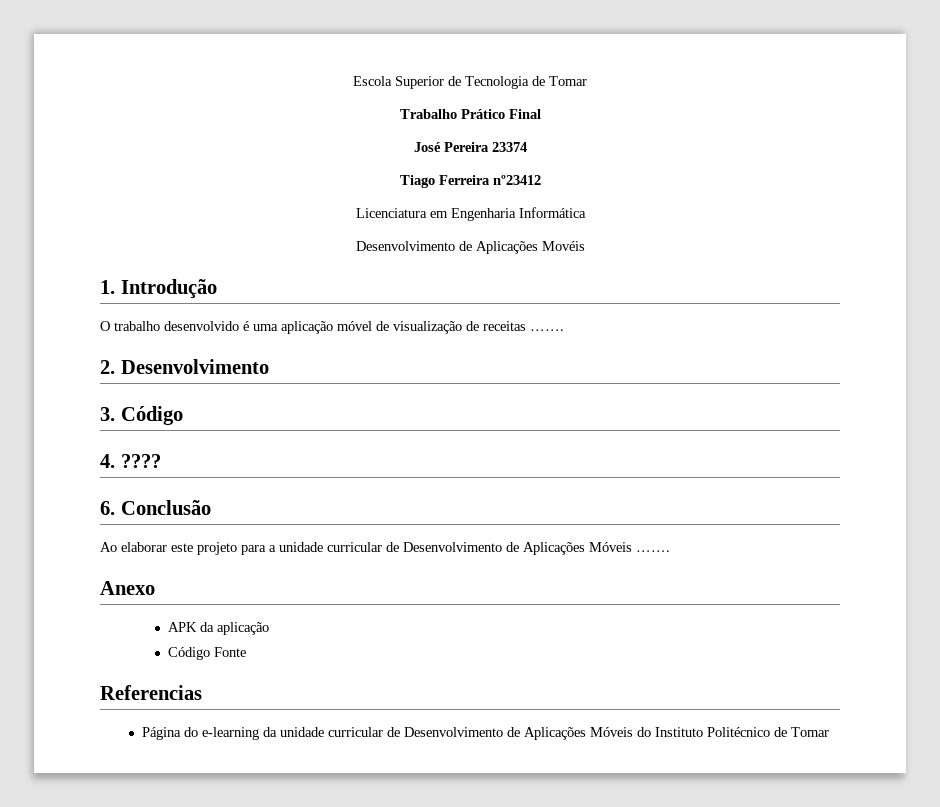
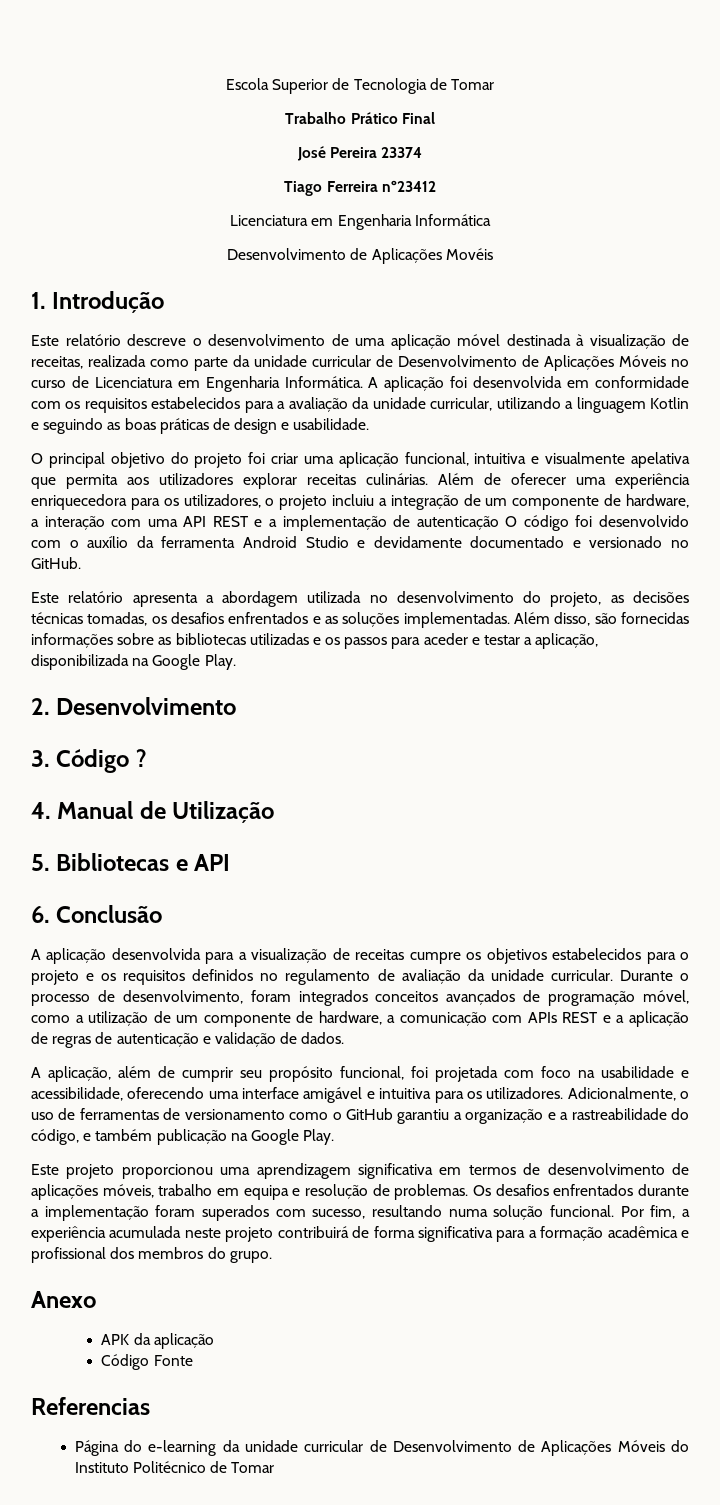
[100,321,564,334] [100,359,269,374] [100,406,183,425] [100,454,161,468] [100,500,211,515] [100,542,670,555] O trabalho desenvolvido é uma aplicação móvel de visualização de receitas ……. // 2. Desenvolvimento // 3. Código // 4. ???? // 6. Conclusão // Ao elaborar este projeto para a unidade curricular de Desenvolvimento de Aplicações Móveis ……. -> [31,334,689,350] [31,355,689,371] [31,376,689,392] [31,397,689,413] [31,418,370,434] [31,452,690,468] [31,473,690,489] [31,494,689,510] [31,515,689,531] [31,536,689,548] [31,557,81,569] [31,591,689,607] [31,612,690,628] [31,633,599,649] [31,654,236,670] [31,697,237,715] [31,749,147,773] [31,801,275,823] [31,853,231,871] [31,905,163,923] [31,948,689,964] [31,969,690,985] [31,990,690,1006] [31,1011,689,1027] [31,1032,345,1048] [31,1066,689,1082] [31,1087,690,1103] [31,1108,690,1124] [31,1129,335,1145] [31,1163,689,1179] [31,1184,689,1200] [31,1205,690,1221] [31,1226,689,1242] [31,1247,272,1263] Este relatório descreve o desenvolvimento de uma aplicação móvel destinada à visualização de receitas, realizada como parte da unidade curricular de Desenvolvimento de Aplicações Móveis no curso de Licenciatura em Engenharia Informática. A aplicação foi desenvolvida em conformidade com os requisitos estabelecidos para a avaliação da unidade curricular, utilizando a linguagem Kotlin e seguindo as boas práticas de design e usabilidade. // O principal objetivo do projeto foi criar uma aplicação funcional, intuitiva e visualmente apelativa que permita aos utilizadores explorar receitas culinárias. Além de oferecer uma experiência enriquecedora para os utilizadores, o projeto incluiu a integração de um componente de hardware, a interação com uma API REST e a implementação de autenticação O código foi desenvolvido com o auxílio da ferramenta Android Studio e devidamente documentado e versionado no GitHub. // Este relatório apresenta a abordagem utilizada no desenvolvimento do projeto, as decisões técnicas tomadas, os desafios enfrentados e as soluções implementadas. Além disso, são fornecidas informações sobre as bibliotecas utilizadas e os passos para aceder e testar a aplicação, disponibilizada na Google Play. // 2. Desenvolvimento // 3. Código ? // 4. Manual de Utilização // 5. Bibliotecas e API // 6. Conclusão // A aplicação desenvolvida para a visualização de receitas cumpre os objetivos estabelecidos para o projeto e os requisitos definidos no regulamento de avaliação da unidade curricular. Durante o processo de desenvolvimento, foram integrados conceitos avançados de programação móvel, como a utilização de um componente de hardware, a comunicação com APIs REST e a aplicação de regras de autenticação e validação de dados. // A aplicação, além de cumprir seu propósito funcional, foi projetada com foco na usabilidade e acessibilidade, oferecendo uma interface amigável e intuitiva para os utilizadores. Adicionalmente, o uso de ferramentas de versionamento como o GitHub garantiu a organização e a rastreabilidade do código, e também publicação na Google Play. // Este projeto proporcionou uma aprendizagem significativa em termos de desenvolvimento de aplicações móveis, trabalho em equipa e resolução de problemas. Os desafios enfrentados durante a implementação foram superados com sucesso, resultando numa solução funcional. Por fim, a experiência acumulada neste projeto contribuirá de forma significativa para a formação acadêmica e profissional dos membros do grupo.

